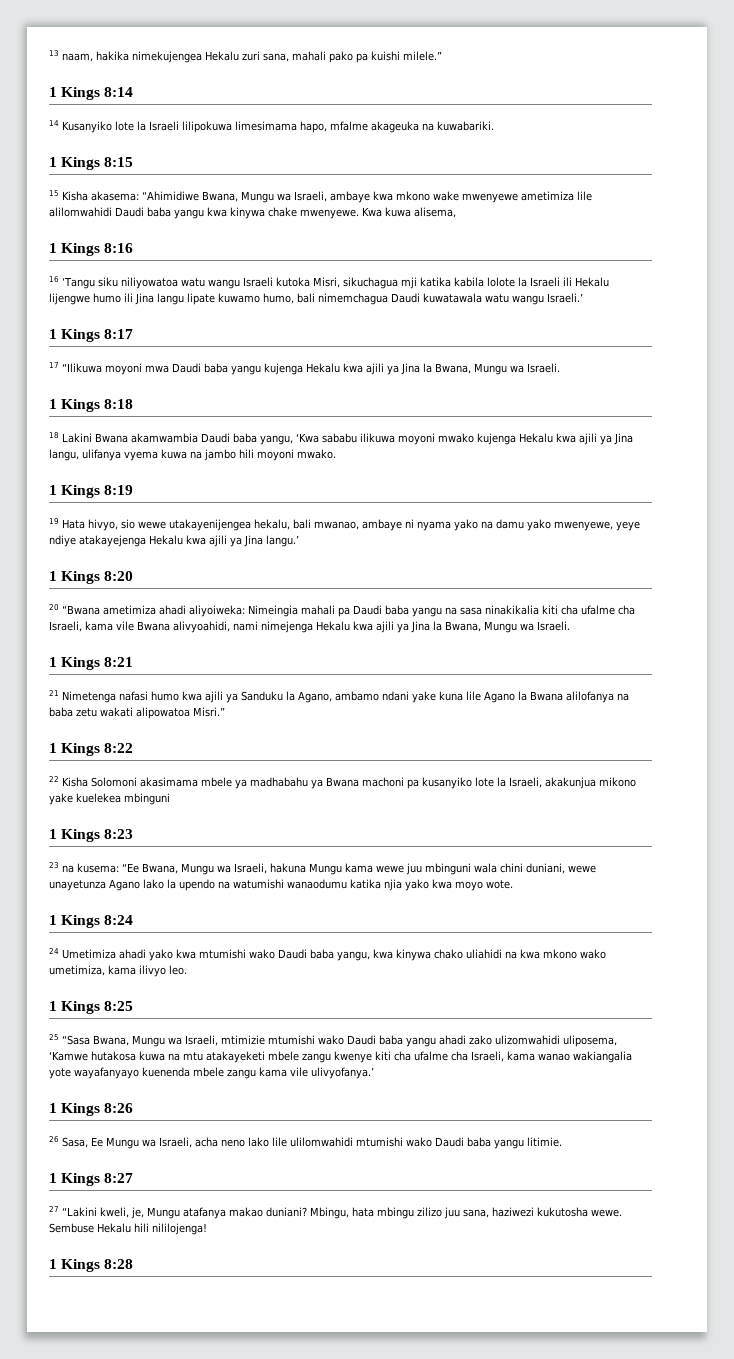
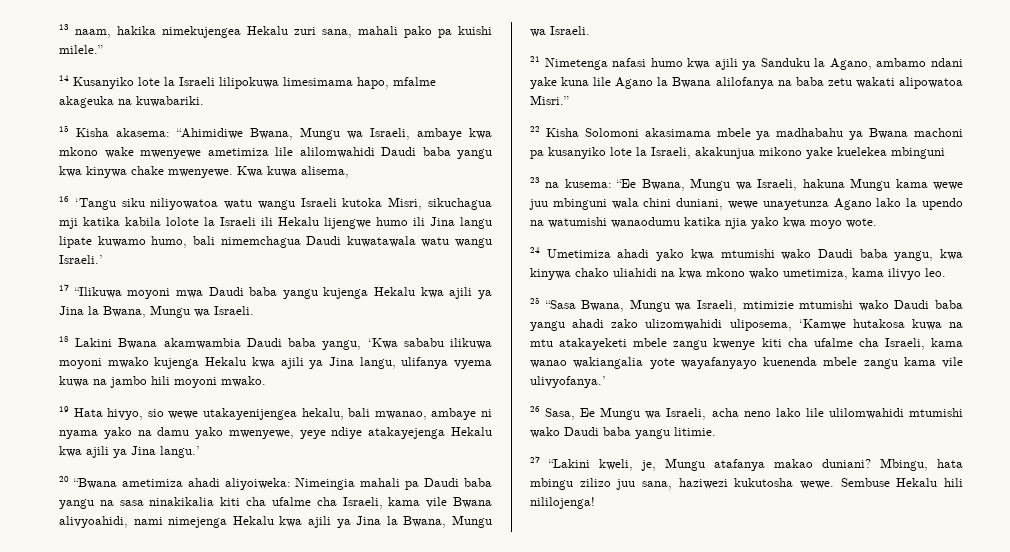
[49,87,134,100] // 1 Kings 8:14 -> (103, 49) none
[49,157,134,170] // 1 Kings 8:15 -> (204, 101) none
[49,243,134,256] // 1 Kings 8:16 -> (349, 172) none
[49,329,134,342] // 1 Kings 8:17 -> (103, 259) none
[49,399,134,412] // 1 Kings 8:18 -> (254, 310) none
[49,485,134,498] // 1 Kings 8:19 -> (266, 381) none
[49,571,134,584] // 1 Kings 8:20 -> (200, 452) none
[49,657,134,670] // 1 Kings 8:21 -> (590, 30) none
[49,743,134,756] // 1 Kings 8:22 -> (569, 100) none
[49,829,134,842] // 1 Kings 8:23 -> (945, 153) none
[49,915,134,928] // 1 Kings 8:24 -> (877, 223) none
[49,1001,134,1014] // 1 Kings 8:25 -> (946, 272) none
[49,1103,134,1116] // 1 Kings 8:26 -> (606, 382) none
[49,1173,134,1186] // 1 Kings 8:27 -> (716, 431) none
[49,1259,134,1272] // 1 Kings 8:28 -> (595, 503) none

